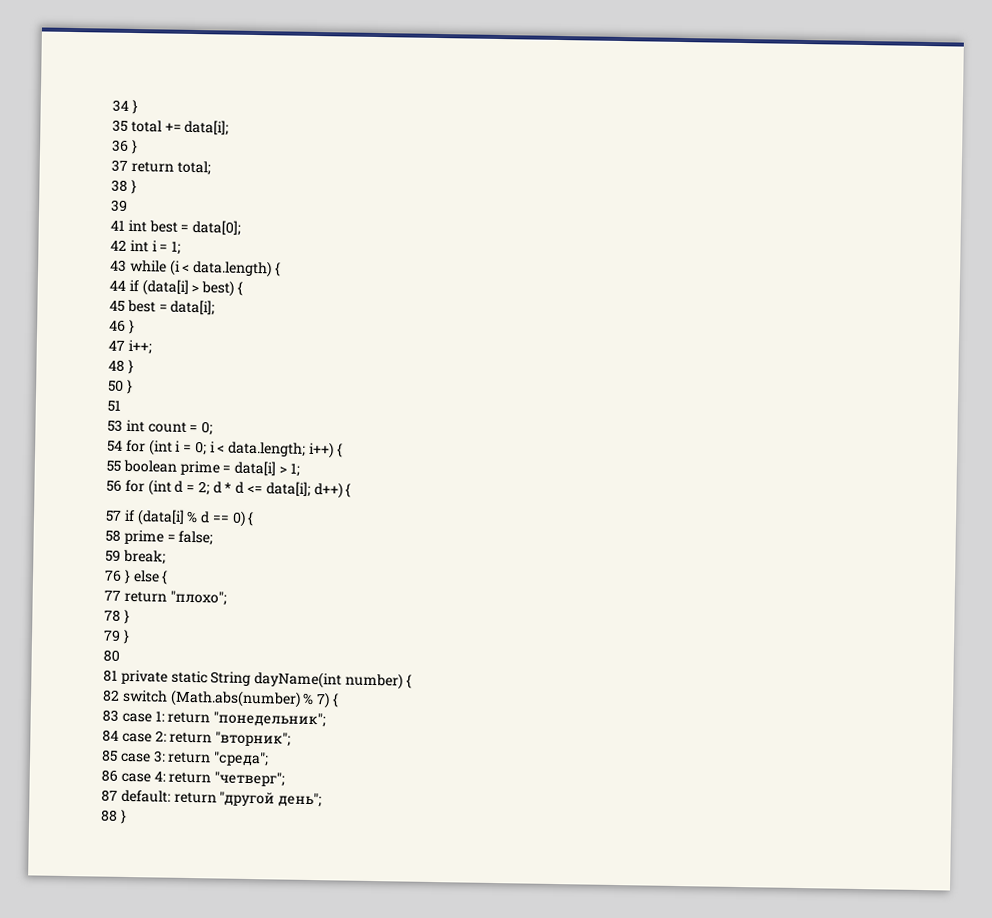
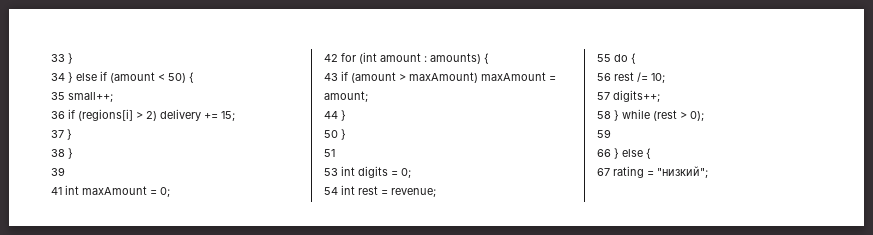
(112, 105) none -> [51,53,73,64] 33 } //
[112,119,230,136] [111,139,138,155] // 35 total += data[i]; // 36 } -> [76,71,194,83] [51,92,113,102] [51,109,235,121] else if (amount < 50) { // 35 small++; // 36 if (regions[i] > 2) delivery += 15;
[130,160,211,176] return total; -> [67,129,72,140] }
[148,219,242,236] [110,239,182,255] [110,259,281,278] [109,279,243,297] [109,299,216,316] [109,319,135,335] [108,339,152,355] [108,359,125,372] best = data[0]; // 42 int i = 1; // 43 while (i < data.length) { // 44 if (data[i] > best) { // 45 best = data[i]; // 46 } // 47 i++; // 48 -> [82,186,170,197] [324,52,489,64] [324,71,556,83] [324,91,368,102] [324,111,338,119] maxAmount = 0; // 42 for (int amount : amounts) { // 43 if (amount > maxAmount) maxAmount = amount; // 44
[147,421,187,433] count -> [358,166,388,178] digits
[125,439,343,459] [106,459,300,477] [106,479,352,499] [105,509,255,527] [105,529,214,546] for (int i = 0; i < data.length; i++) { // 55 boolean prime = data[i] > 1; // 56 for (int d = 2; d * d <= data[i]; d++) { // 57 if (data[i] % d == 0) { // 58 prime = false; -> [341,185,436,197] [597,53,636,64] [597,72,665,83] [597,90,660,102] [597,109,704,121] int rest = revenue; // 55 do { // 56 rest /= 10; // 57 digits++; // 58 } while (rest > 0);
[122,549,166,565] [104,569,122,582] break; // 76 -> [597,149,611,157] // 66
[104,590,227,606] [104,609,130,625] [103,629,130,645] [103,649,120,662] [103,669,412,690] [102,689,339,709] [102,709,327,728] [102,729,292,747] [101,749,270,767] [101,769,286,787] [101,789,323,808] [100,809,127,824] 77 return "плохо"; // 78 } // 79 } // 80 // 81 private static String dayName(int number) { // 82 switch (Math.abs(number) % 7) { // 83 case 1: return "понедельник"; // 84 case 2: return "вторник"; // 85 case 3: return "среда"; // 86 case 4: return "четверг"; // 87 default: return "другой день"; // 88 } -> [597,166,708,178] 67 rating = "низкий";

